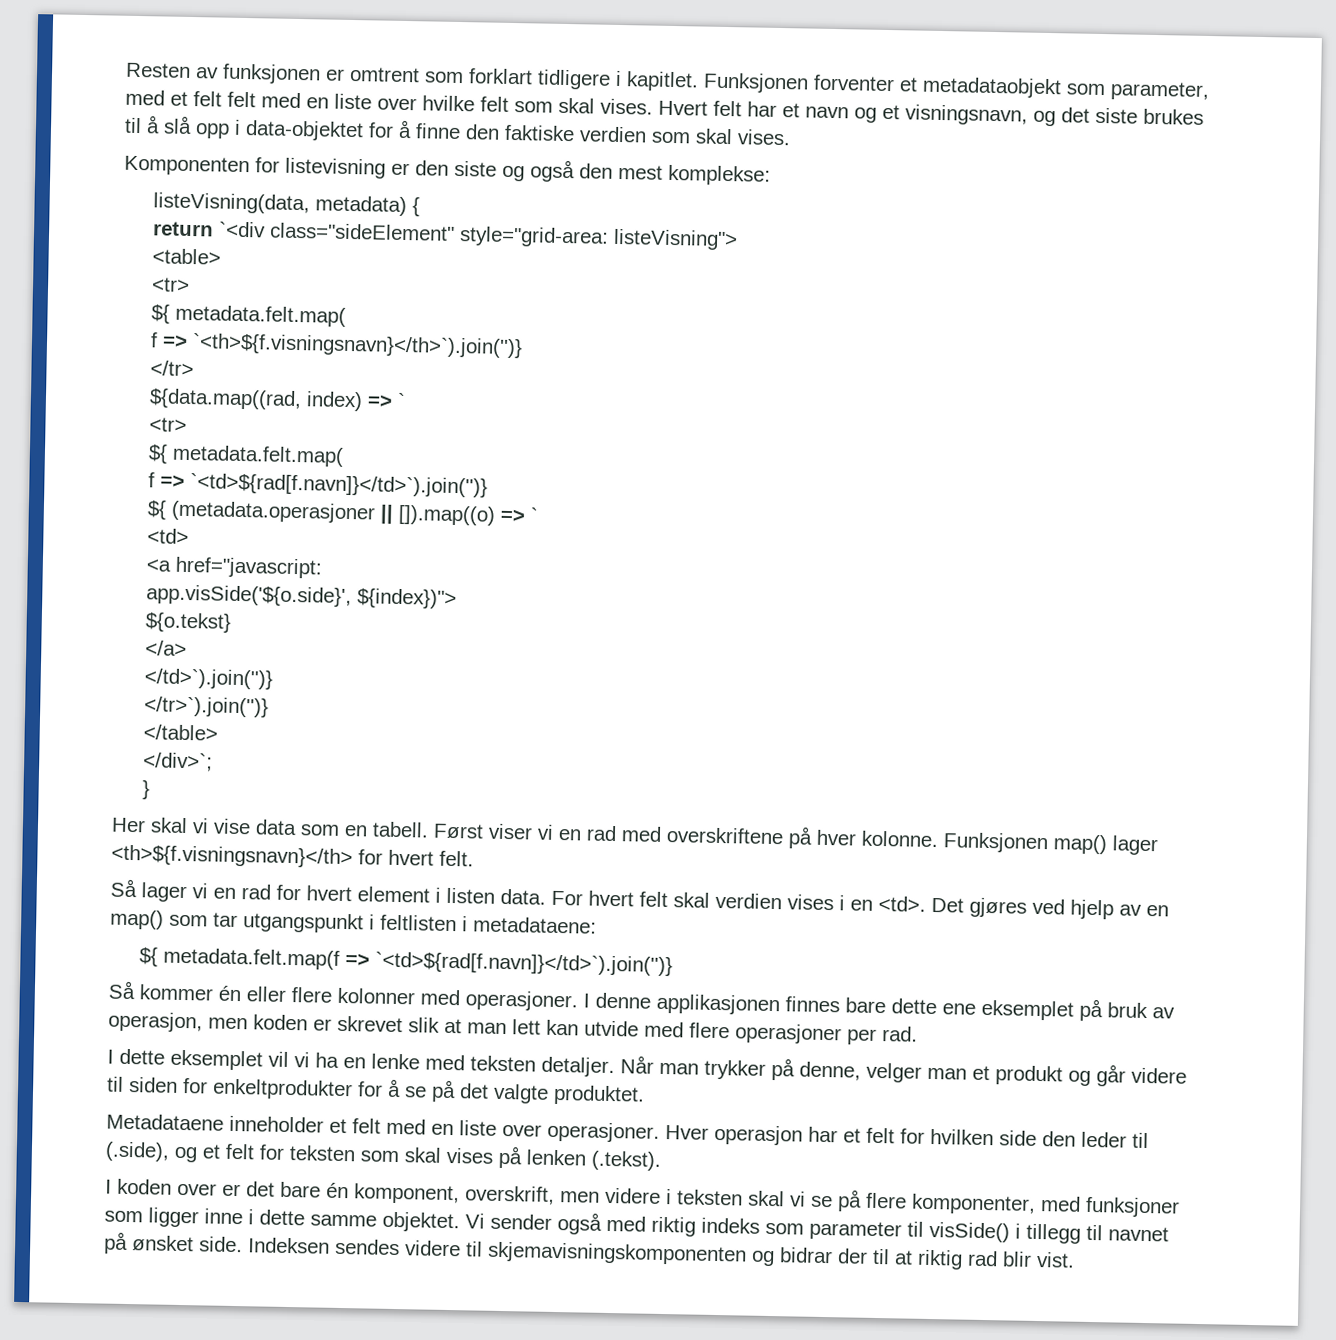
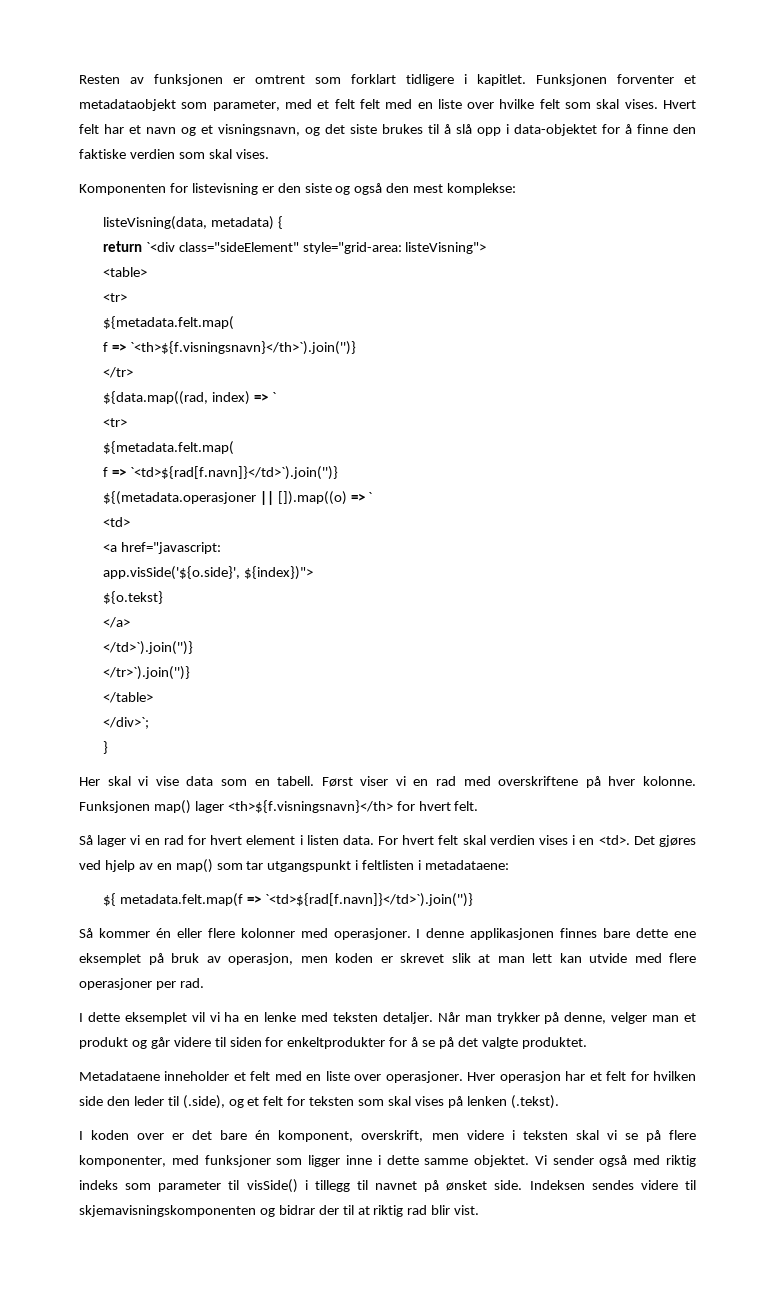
[151,304,347,327] ${ metadata.felt.map( -> [102,316,234,330] ${metadata.felt.map(
[148,444,345,467] ${ metadata.felt.map( -> [102,441,234,455] ${metadata.felt.map(
[147,500,377,524] ${ (metadata.operasjoner -> [102,491,256,505] ${(metadata.operasjoner

